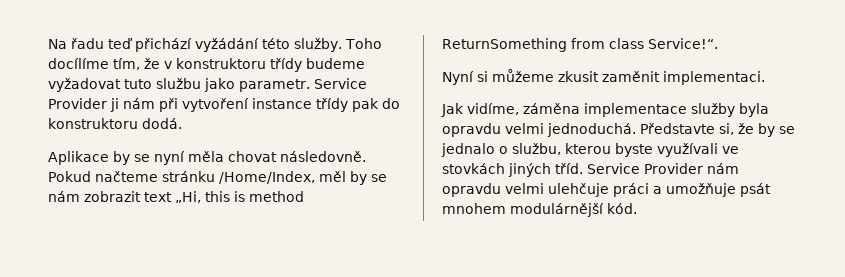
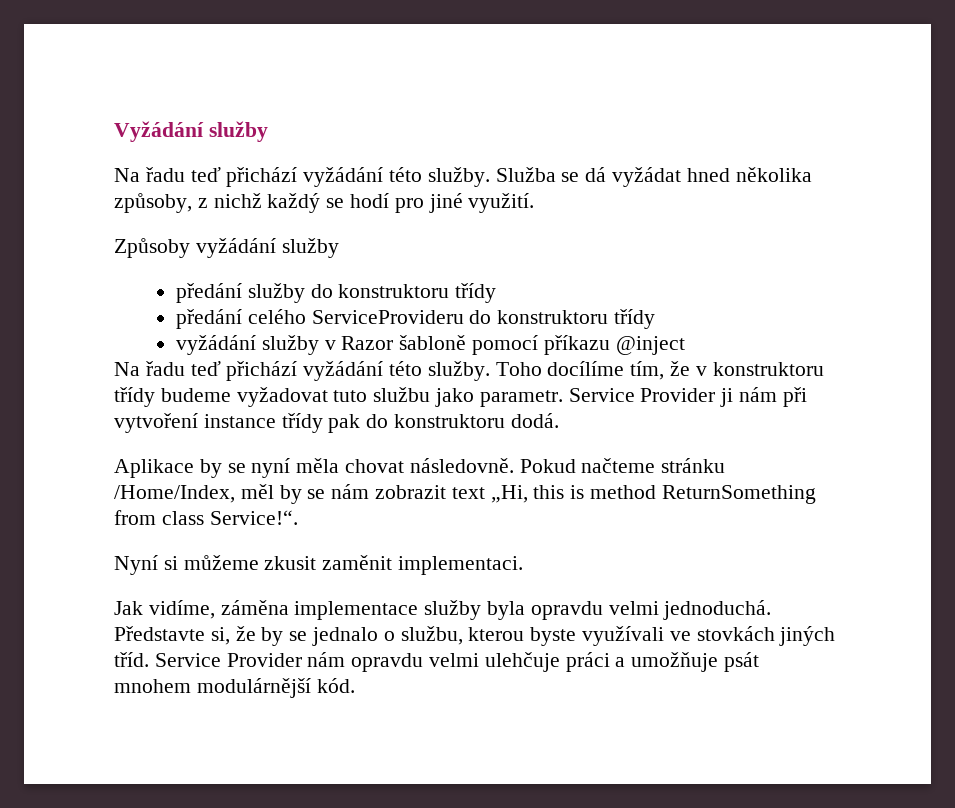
(48, 44) none -> [114,121,268,142] [114,167,812,187] [114,193,535,213] [114,238,339,258] [176,283,497,303] [176,309,656,329] [176,335,685,355] Vyžádání služby // Na řadu teď přichází vyžádání této služby. Služba se dá vyžádat hned několika způsoby, z nichž každý se hodí pro jiné využití. // Způsoby vyžádání služby // předání služby do konstruktoru třídy // předání celého ServiceProvideru do konstruktoru třídy // vyžádání služby v Razor šabloně pomocí příkazu @inject //

